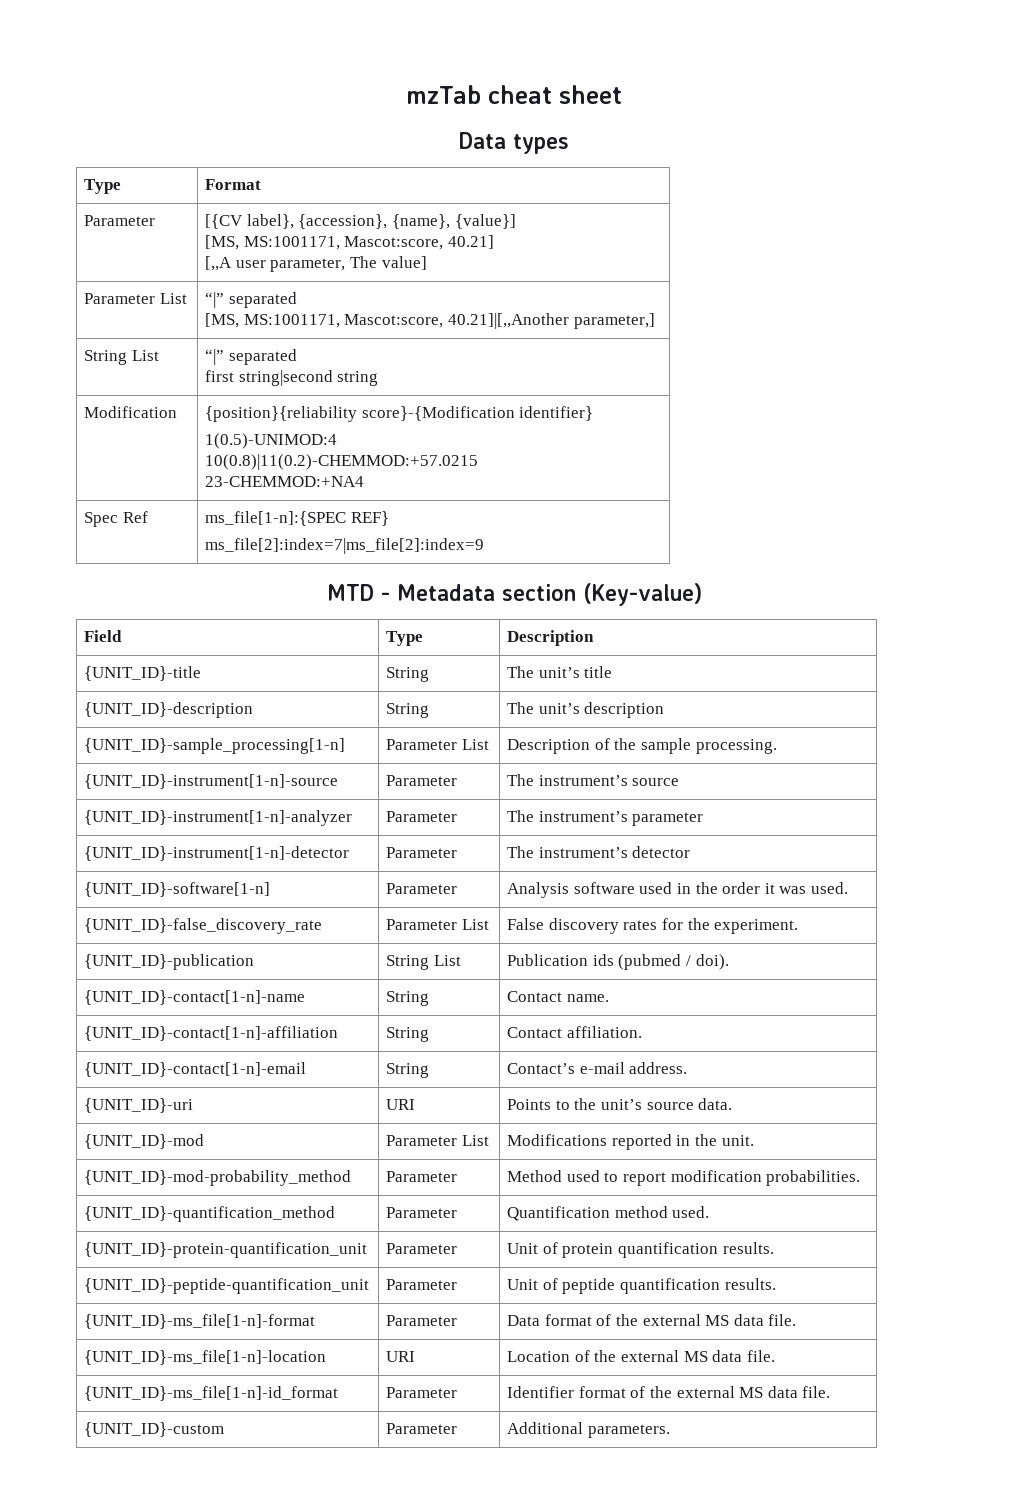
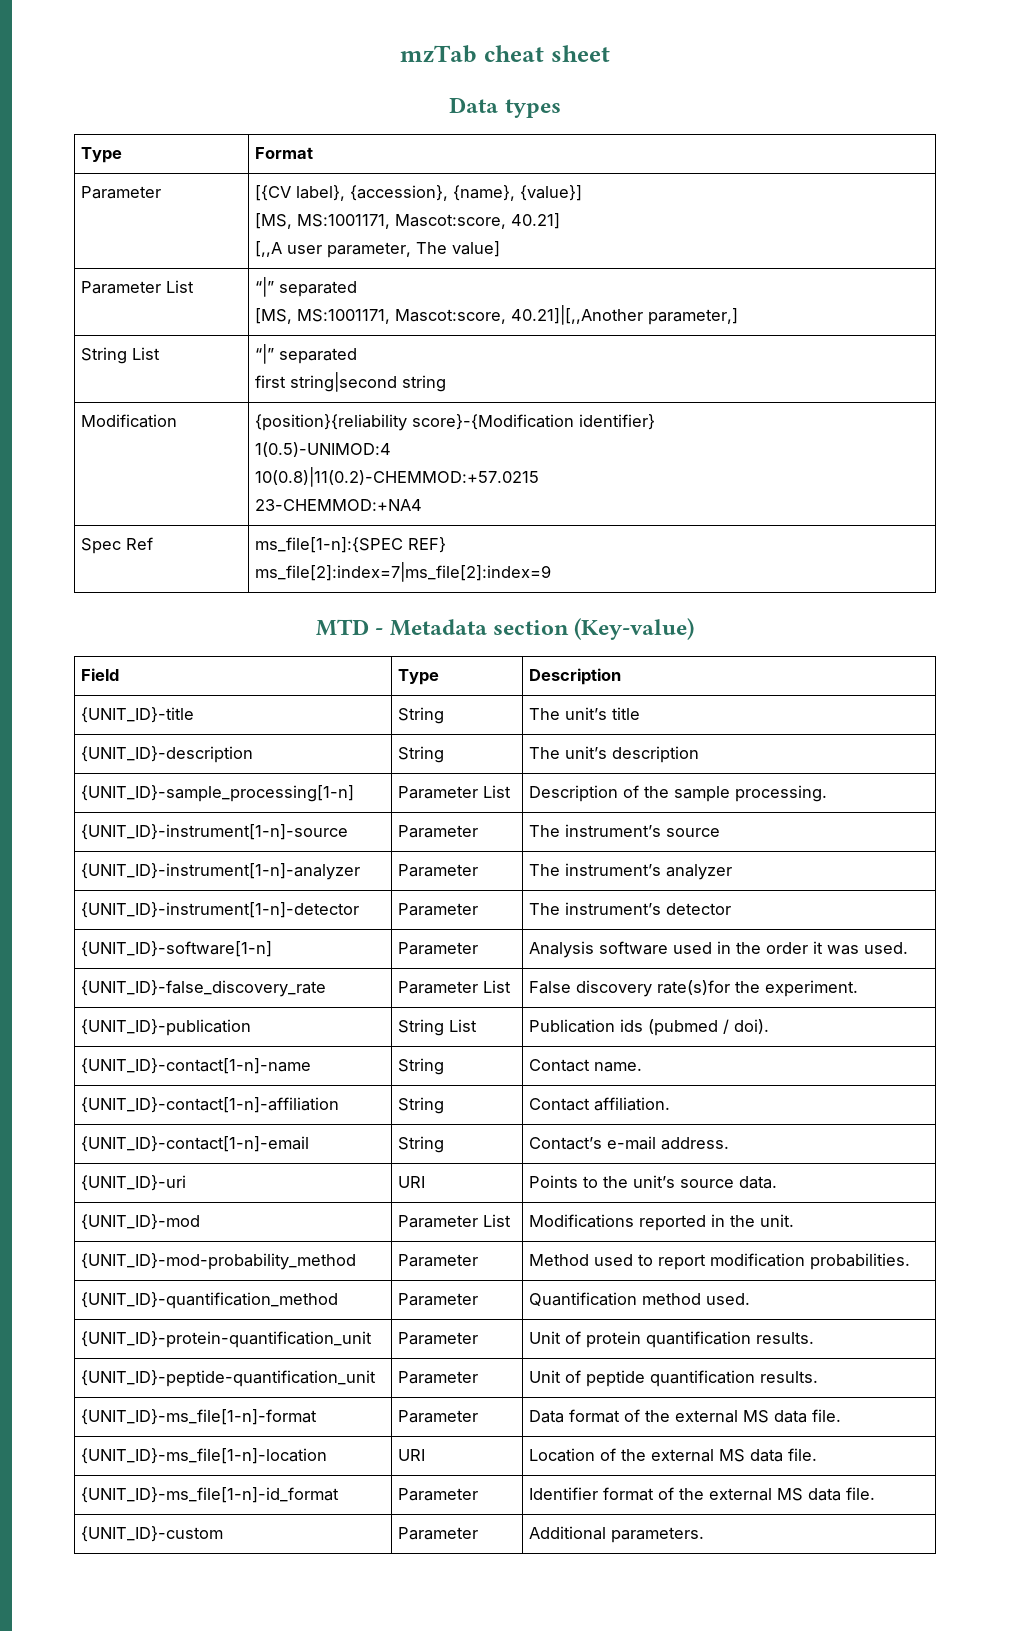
[632,812,704,826] parameter -> [665,864,732,880] analyzer
[623,918,683,930] rates for -> [656,980,730,995] rate(s)for

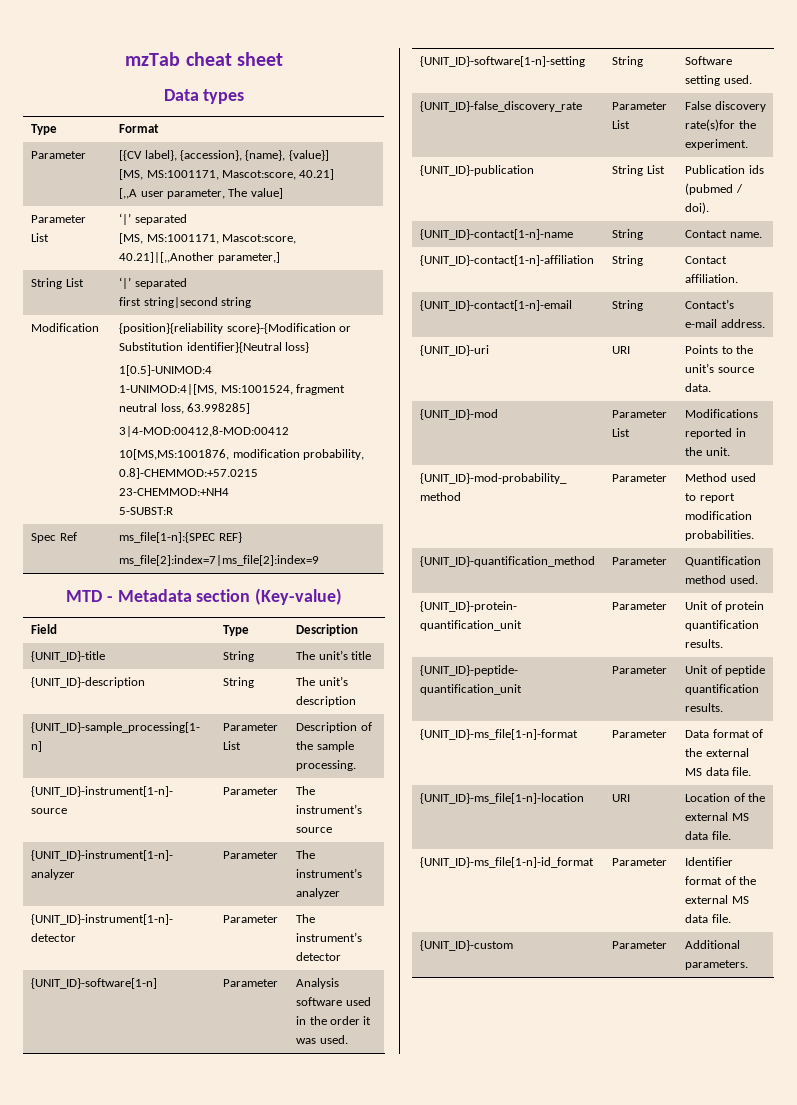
[254,277,274,297] “|” -> [119,213,132,225] ‘|’
[254,344,274,364] “|” -> [119,277,132,289] ‘|’
[578,414,655,430] [254,442,391,457] [254,467,539,487] [254,499,422,511] identifier} // 1(0.5)-UNIMOD:4 // 10(0.8)|11(0.2)-CHEMMOD:+57.0215 // 23-CHEMMOD:+NA4 -> [339,326,352,332] [119,342,310,353] [119,365,213,376] [119,384,346,395] [119,403,251,414] [119,426,290,437] [119,449,365,460] [119,468,259,479] [119,488,230,496] [119,507,174,515] or Substitution identifier}{Neutral loss} // 1[0.5]-UNIMOD:4 // 1-UNIMOD:4|[MS, MS:1001524, fragment neutral loss, 63.998285] // 3|4-MOD:00412,8-MOD:00412 // 10[MS,MS:1001876, modification probability, 0.8]-CHEMMOD:+57.0215 // 23-CHEMMOD:+NH4 // 5-SUBST:R
(908, 948) none -> [420,56,586,67] [612,56,644,67] [685,56,733,65] [685,75,752,86] // {UNIT_ID}-software[1-n]-setting | String | Software setting used.

